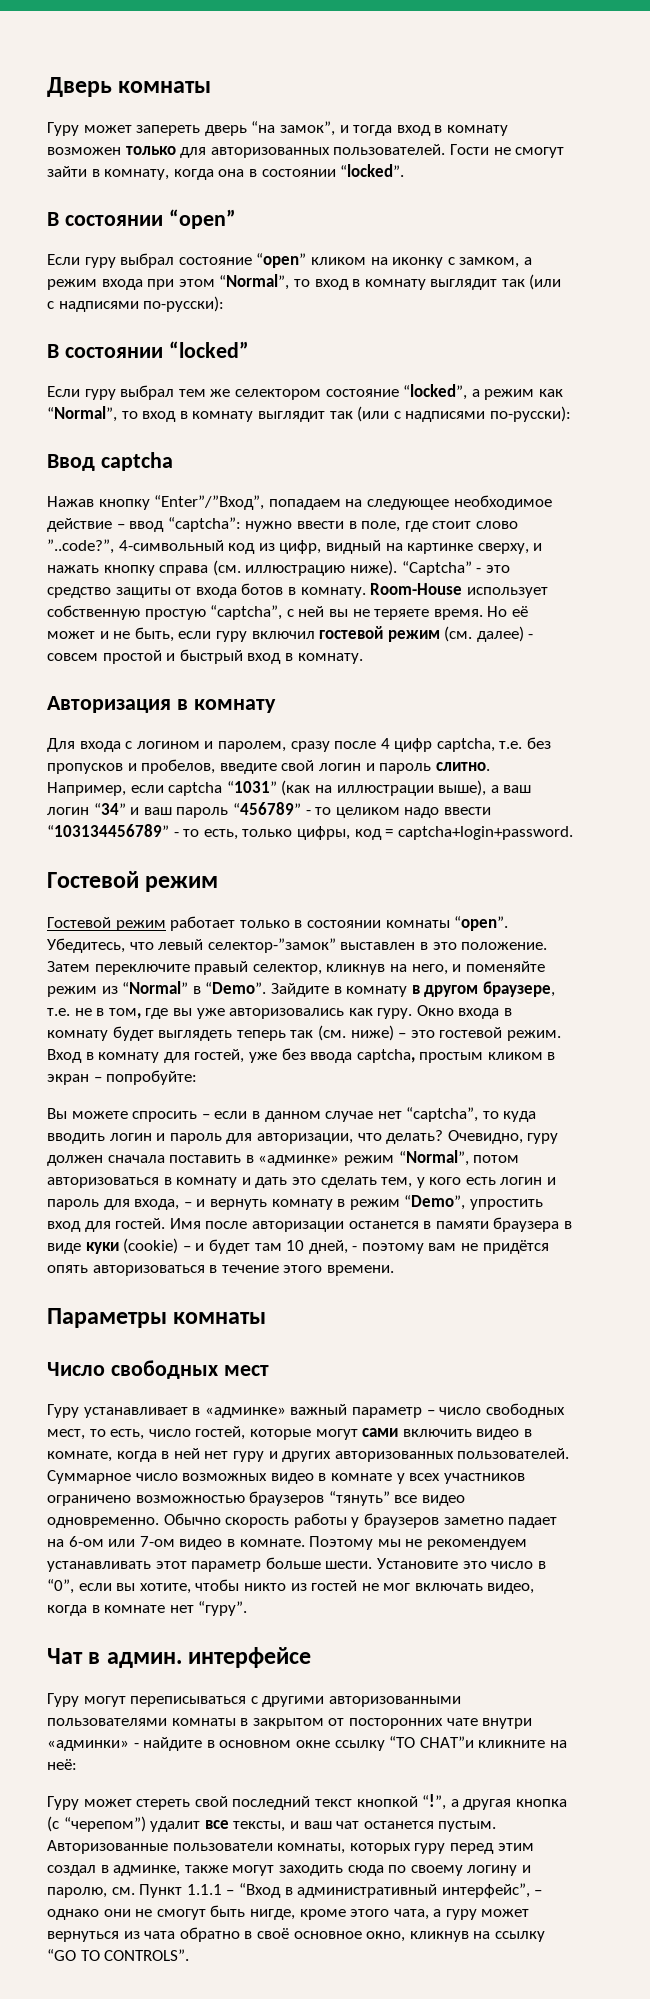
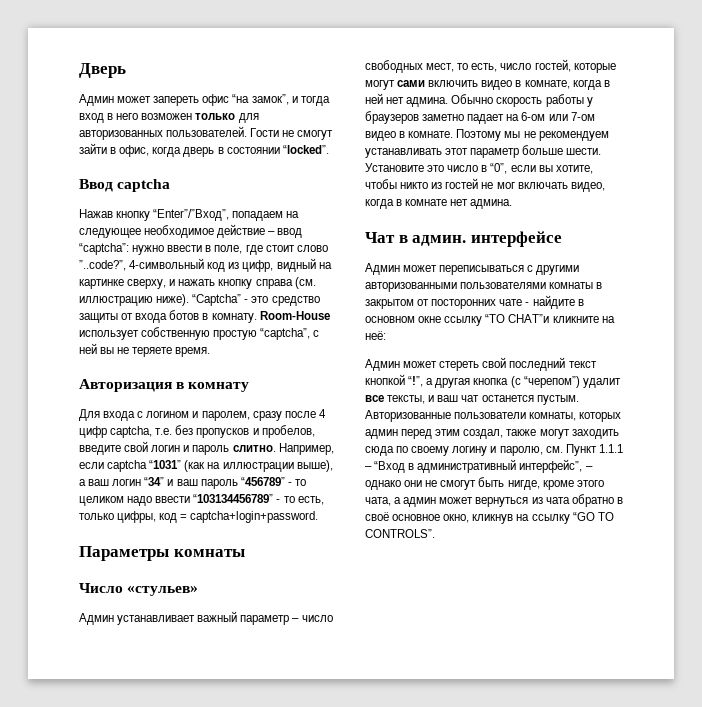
[118,81,212,93] [47,122,79,136] комнаты // Гуру -> [79,94,114,106] // Админ
[204,125,247,136] дверь -> [202,94,230,106] офис
[446,125,508,136] комнату -> [116,113,139,120] него
[104,169,245,180] комнату, когда она -> [119,145,215,157] офис, когда дверь
[47,209,236,229] [47,253,532,268] [47,274,562,290] [47,296,225,312] [47,341,249,358] [47,384,563,400] [47,406,571,422] // В состоянии “open” // Если гуру выбрал состояние “open” кликом на иконку с замком, а режим входа при этом “Normal”, то вход в комнату выглядит так (или с надписями по-русски): // В состоянии “locked” // Если гуру выбрал тем же селектором состояние “locked”, а режим как “Normal”, то вход в комнату выглядит так (или с надписями по-русски): -> (329, 149) none
[487,606,528,617] [47,626,534,642] [47,649,363,664] Но её может и не быть, если гуру включил гостевой режим (см. далее) - совсем простой и быстрый вход в комнату. -> (211, 352) none
[47,871,219,892] [47,916,509,931] [47,938,548,953] [47,961,545,975] [47,981,555,997] [47,1005,513,1019] [47,1025,561,1041] [47,1048,556,1063] [47,1070,198,1085] [47,1107,537,1122] [47,1130,559,1144] [47,1150,520,1166] [47,1177,557,1188] [47,1195,543,1210] [47,1217,572,1232] [47,1238,549,1254] [47,1265,394,1276] [47,1308,267,1328] [47,1360,269,1379] [47,1404,286,1418] Гостевой режим // Гостевой режим работает только в состоянии комнаты “open”. Убедитесь, что левый селектор-”замок” выставлен в это положение. Затем переключите правый селектор, кликнув на него, и поменяйте режим из “Normal” в “Demo”. Зайдите в комнату в другом браузере, т.е. не в том, где вы уже авторизовались как гуру. Окно входа в комнату будет выглядеть теперь так (см. ниже) – это гостевой режим. Вход в комнату для гостей, уже без ввода captcha, простым кликом в экран – попробуйте: // Вы можете спросить – если в данном случае нет “captcha”, то куда вводить логин и пароль для авторизации, что делать? Очевидно, гуру должен сначала поставить в «админке» режим “Normal”, потом авторизоваться в комнату и дать это сделать тем, у кого есть логин и пароль для входа, – и вернуть комнату в режим “Demo”, упростить вход для гостей. Имя после авторизации останется в памяти браузера в виде куки (cookie) – и будет там 10 дней, - поэтому вам не придётся опять авторизоваться в течение этого времени. // Параметры комнаты // Число свободных мест // Гуру устанавливает в «админке» -> [79,546,245,561] [79,583,199,596] [79,613,196,625] Параметры комнаты // Число «стульев» // Админ устанавливает
[232,1448,570,1462] [47,1470,525,1484] [47,1491,465,1506] [47,1517,159,1528] гуру и других авторизованных пользователей. Суммарное число возможных видео в комнате у всех участников ограничено возможностью браузеров “тянуть” все видео одновременно. -> [406,97,449,107] админа.
[198,1601,248,1616] “гуру”. -> [470,199,513,209] админа.
[47,1693,126,1707] Гуру могут -> [365,263,438,275] Админ может
[482,1718,533,1729] [47,1740,129,1751] внутри «админки» -> (523, 302) none
[47,1796,79,1810] Гуру -> [365,359,400,371] Админ
[414,1843,446,1854] гуру -> [365,429,398,439] админ
[47,1865,181,1876] создал в админке, -> [463,429,504,439] создал,
[445,1909,477,1920] гуру -> [403,497,437,507] админ

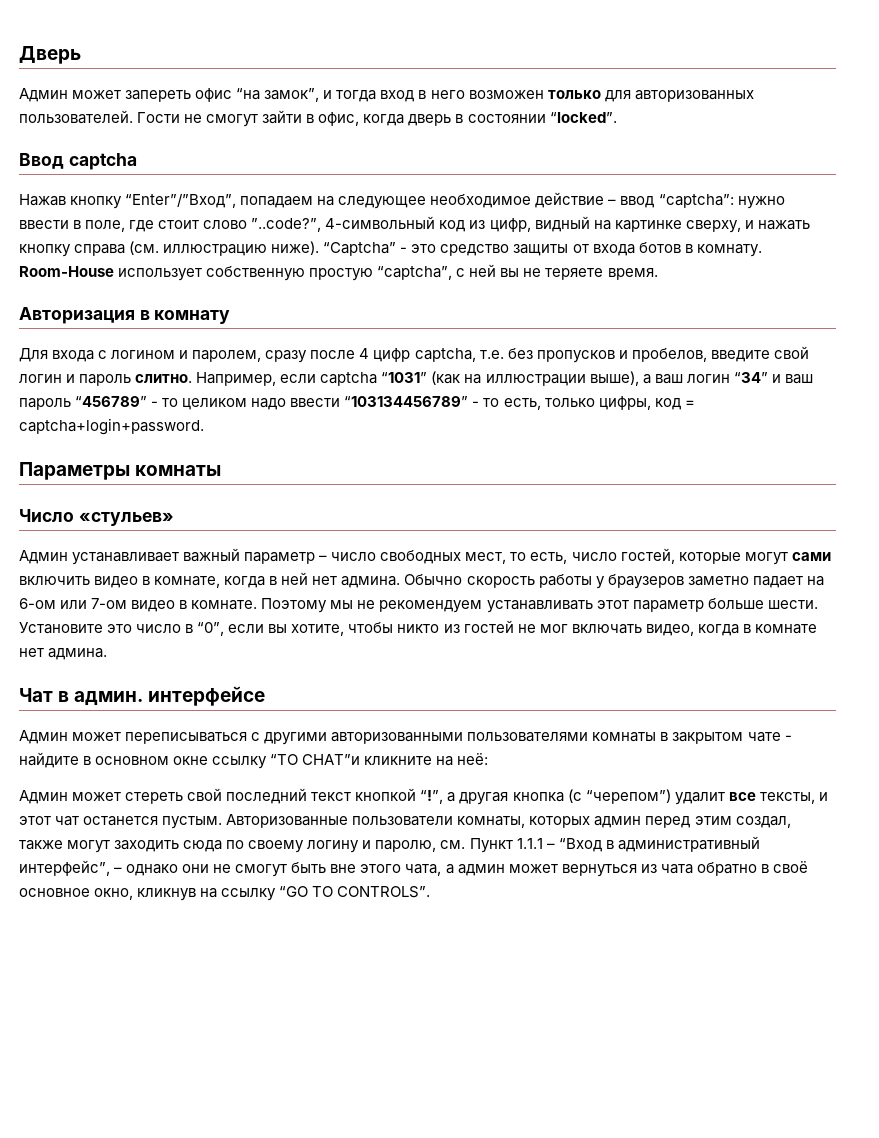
[417,299,497,309] от посторонних -> (744, 738) none
[437,395,459,402] ваш -> [19,816,51,825] этот
[507,480,574,490] нигде, кроме -> [330,864,357,873] вне

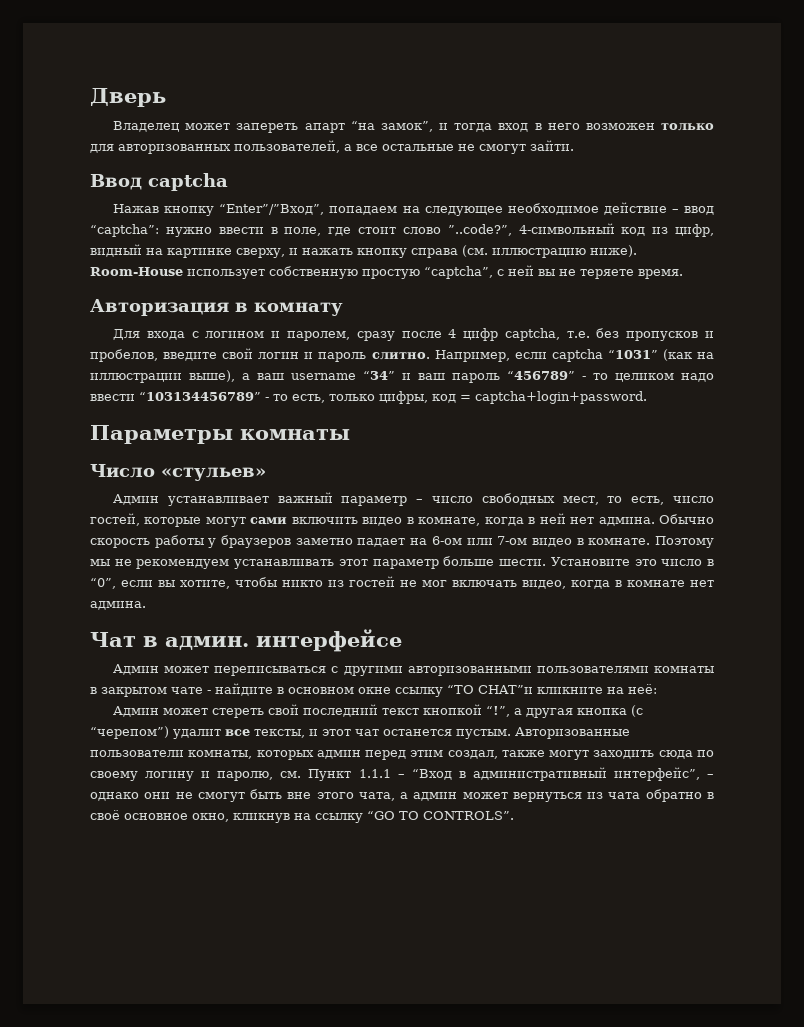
[19,88,68,102] Админ -> [113,121,180,132] Владелец
[195,88,233,102] офис -> [304,123,345,133] апарт
[19,110,617,127] пользователей. Гости не смогут зайти в офис, когда дверь в состоянии “locked”. -> [234,140,574,154] пользователей, а все остальные не смогут зайти.
[323,242,762,257] “Captcha” - это средство защиты от входа ботов в комнату. -> (637, 251) none
[686,374,730,383] логин -> [291,373,356,380] username

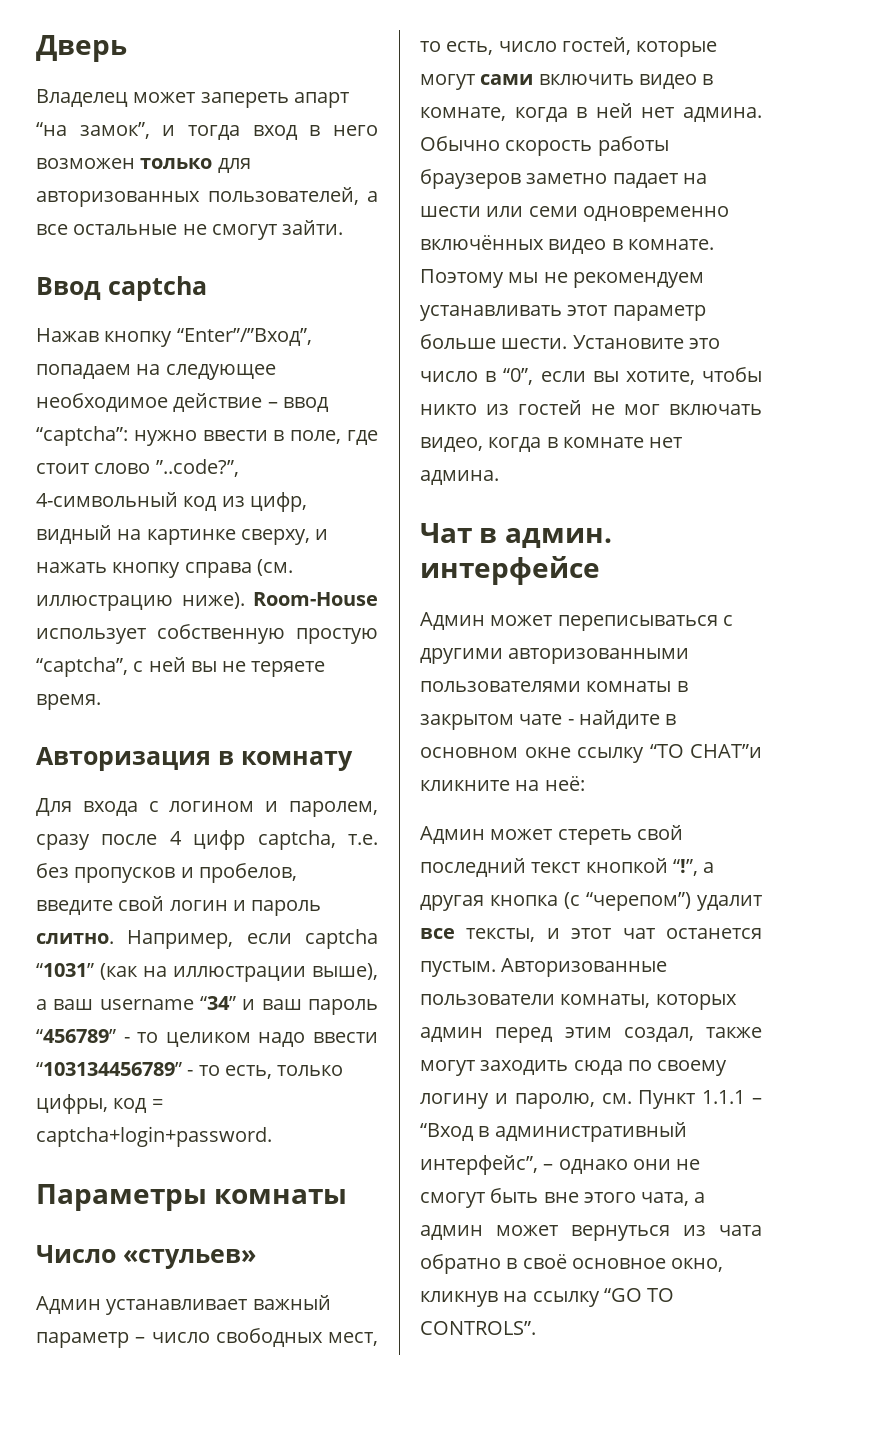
[208,538,217,548] у -> (669, 146) none
[431,536,528,545] 6-ом или 7-ом -> [420,206,729,222] [420,235,544,250] шести или семи одновременно включённых

